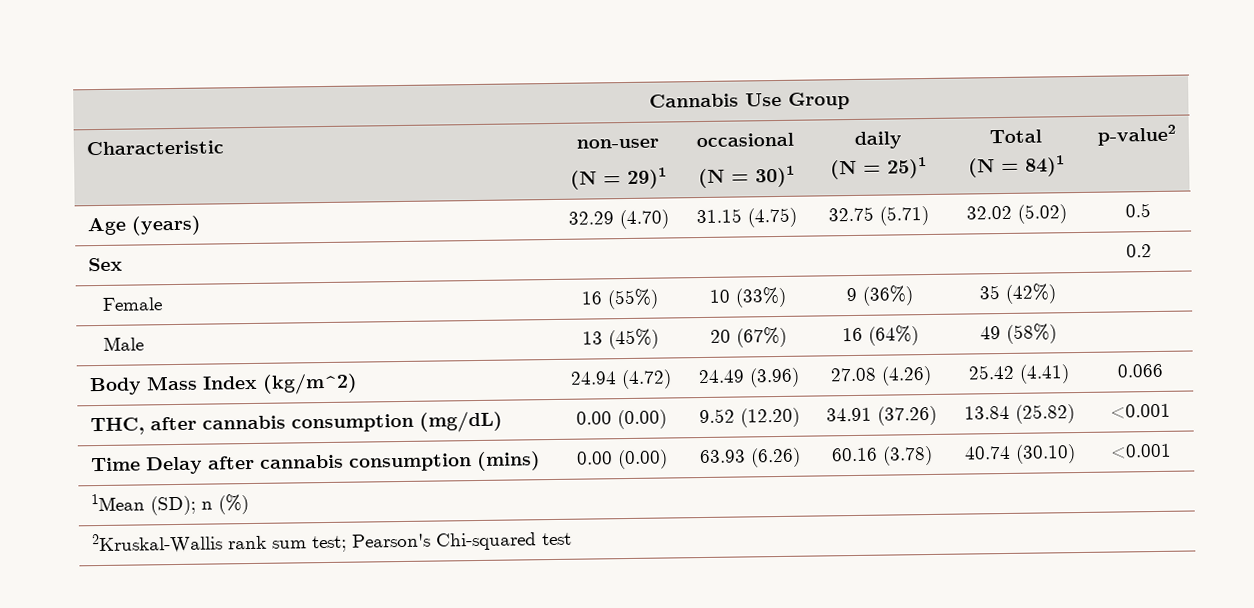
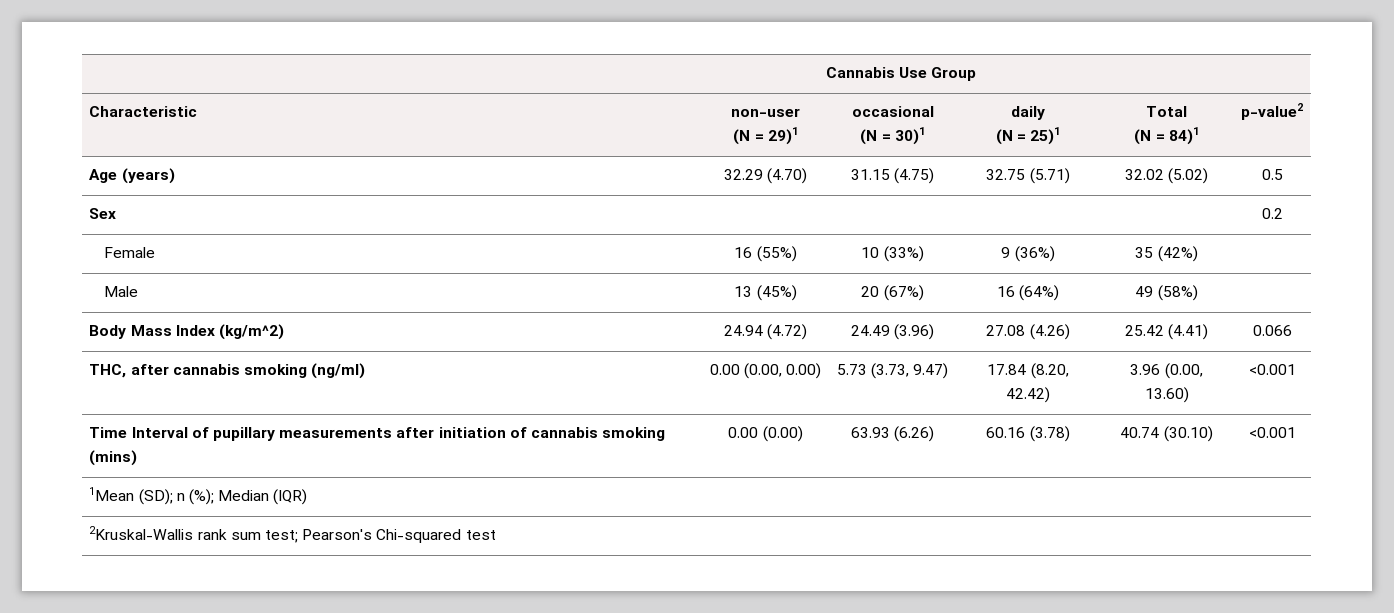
[291,410,504,433] [575,409,667,430] [698,407,800,428] [826,405,937,426] [963,404,1075,424] [1110,403,1171,419] [90,453,473,475] consumption (mg/dL) | 0.00 (0.00) | 9.52 (12.20) | 34.91 (37.26) | 13.84 (25.82) | <0.001 // Time Delay after cannabis consumption -> [244,363,366,379] [709,363,822,379] [836,363,949,379] [987,363,1069,379] [1006,387,1050,403] [1130,363,1203,379] [1144,387,1189,403] [1248,364,1296,375] [89,427,666,441] smoking (ng/ml) | 0.00 (0.00, 0.00) | 5.73 (3.73, 9.47) | 17.84 (8.20, 42.42) | 3.96 (0.00, 13.60) | <0.001 // Time Interval of pupillary measurements after initiation of cannabis smoking
[218,494,250,515] (%) -> [189,489,308,505] (%); Median (IQR)

